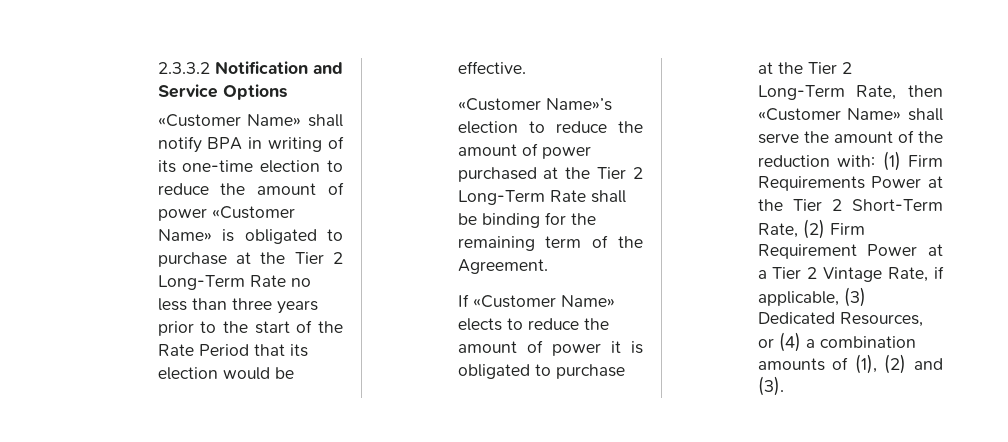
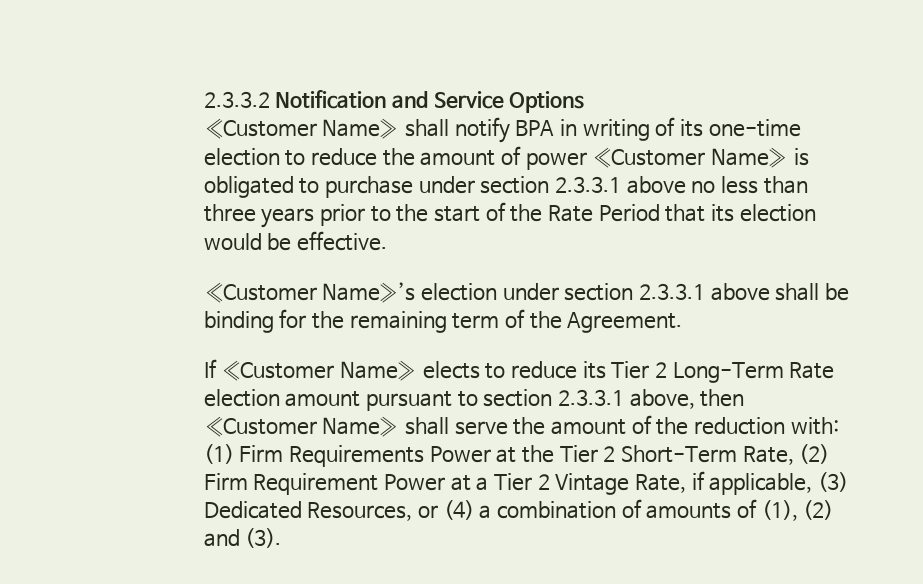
[235,252,343,264] [157,275,286,290] at the Tier 2 Long-Term Rate -> [418,176,686,194] under section 2.3.3.1 above
[528,121,643,133] [457,143,591,159] [457,167,643,182] [457,190,586,205] to reduce the amount of power purchased at the Tier 2 Long-Term Rate -> [502,283,770,301] under section 2.3.3.1 above
[583,318,609,330] [457,340,643,356] [457,364,625,379] [757,62,852,74] [757,85,897,100] the amount of power it is obligated to purchase at the Tier 2 Long-Term Rate, -> [582,361,835,383] [203,389,695,411] its Tier 2 Long-Term Rate election amount pursuant to section 2.3.3.1 above,
(916, 342) none -> [621,499,642,518] of

